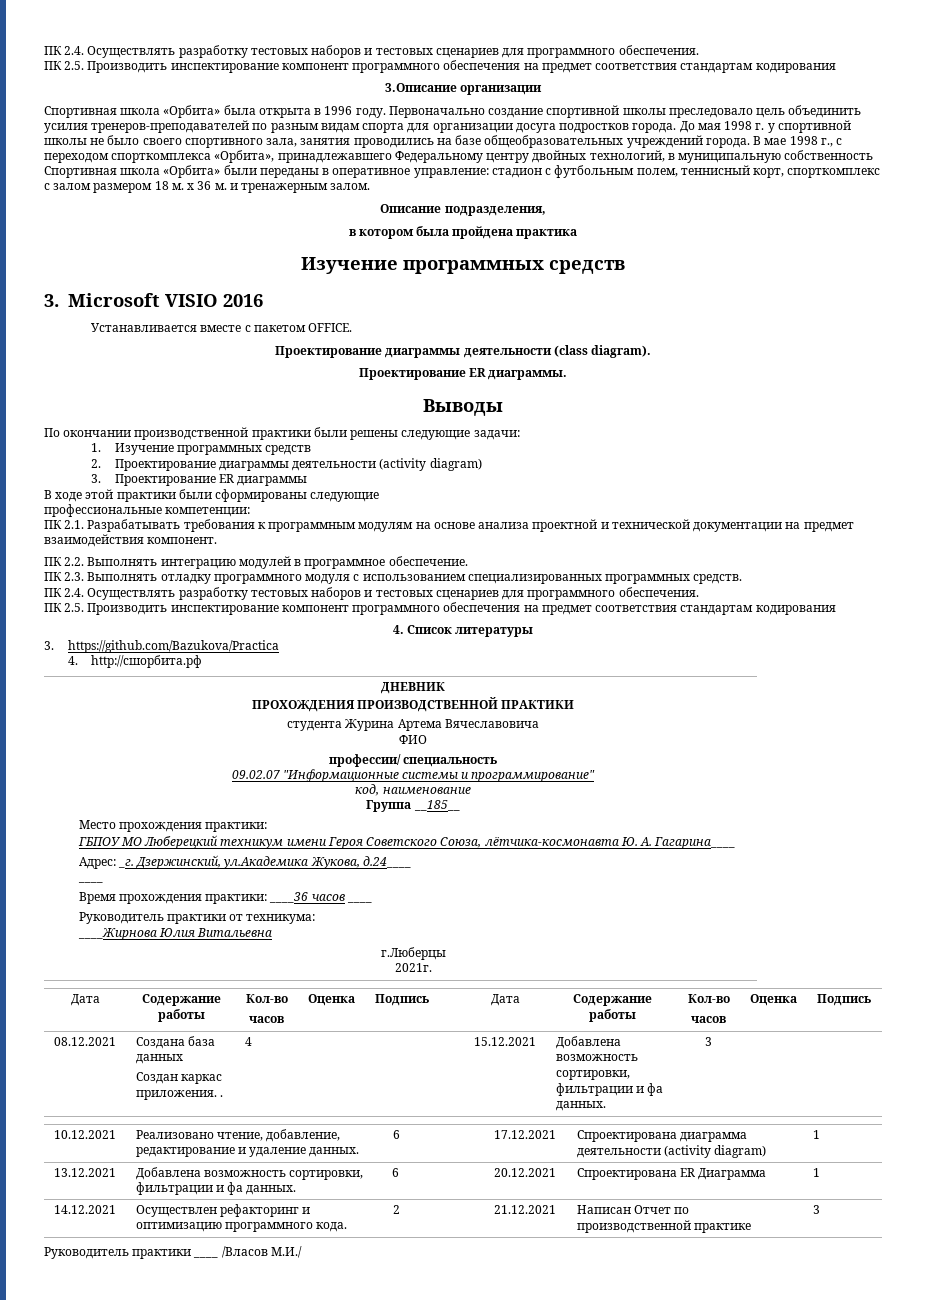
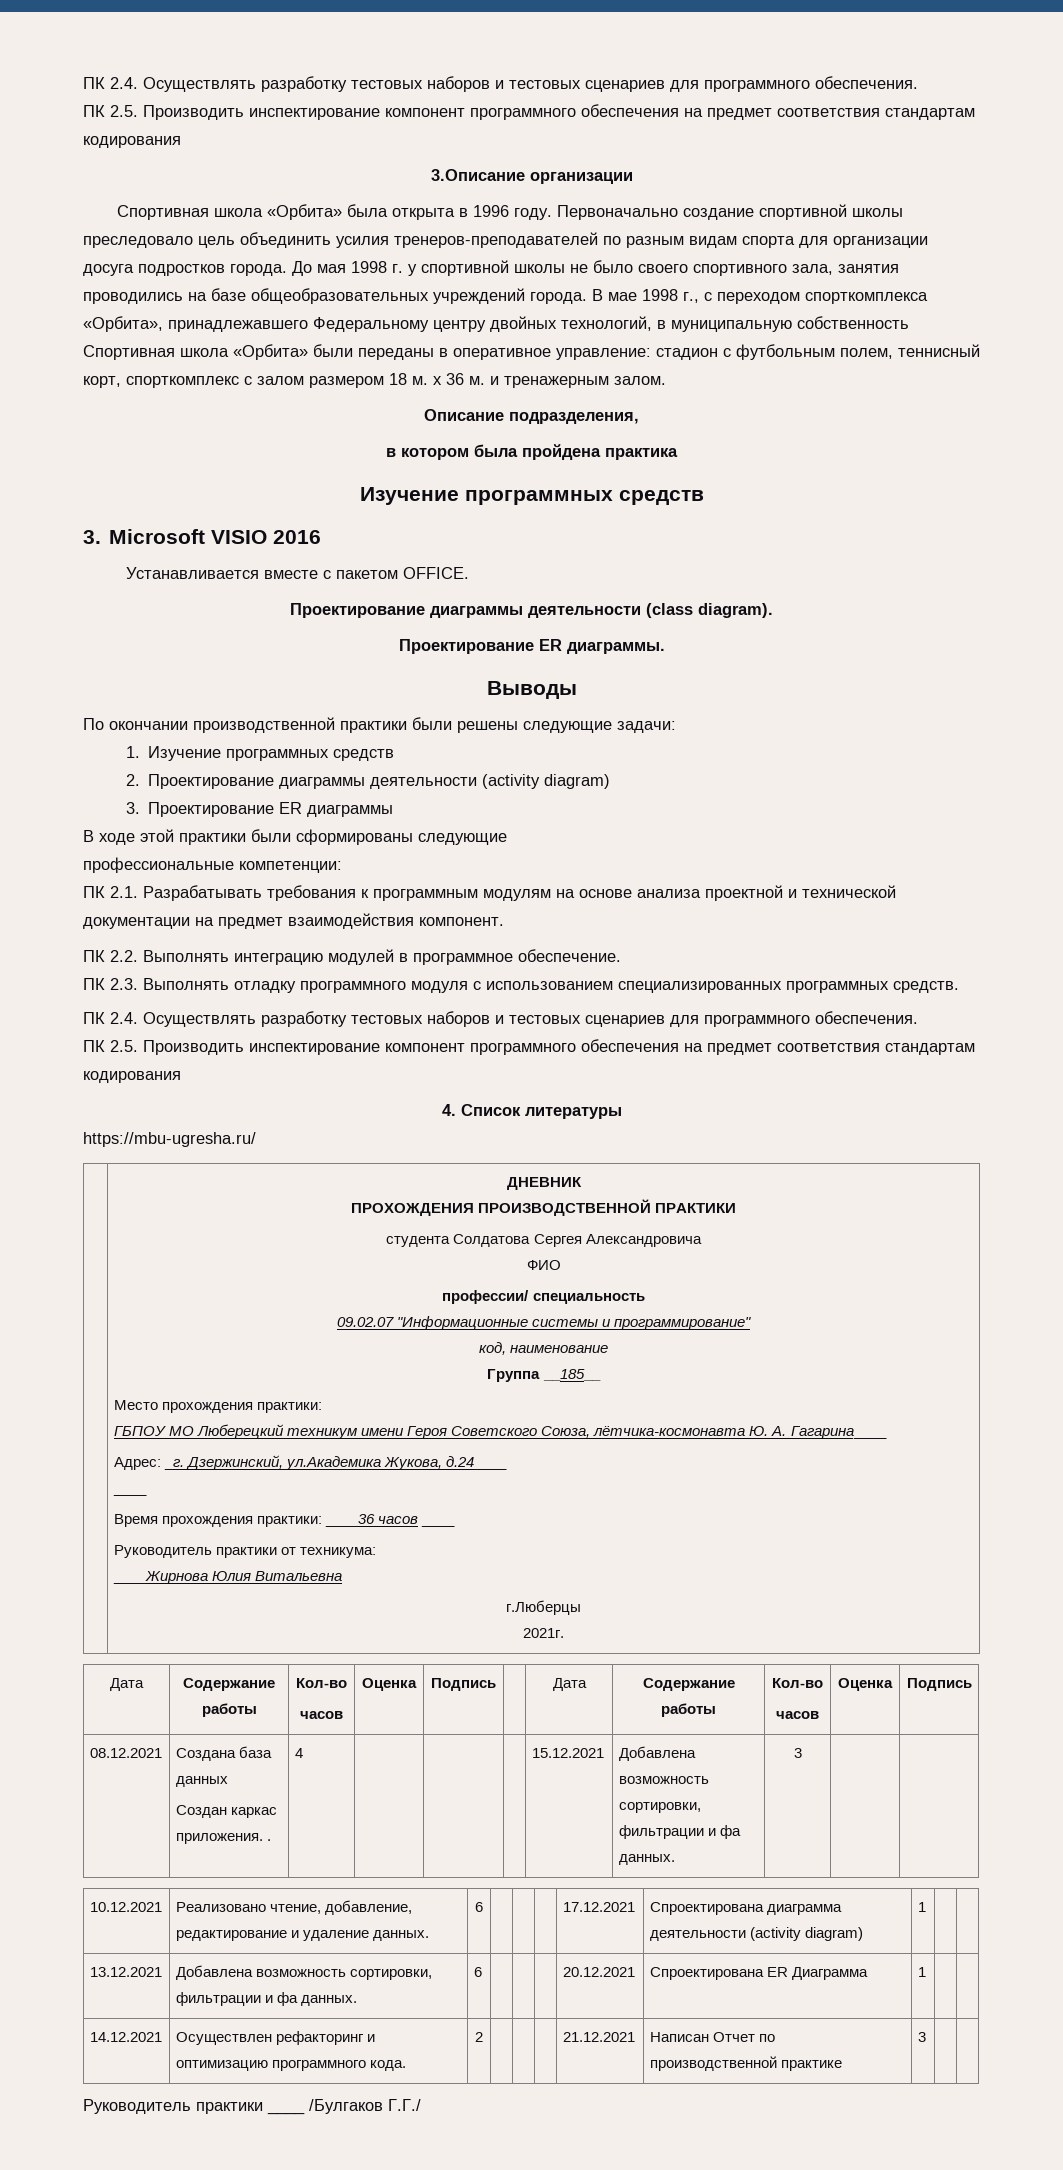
[44,640,279,653] [67,655,203,668] 3. https://github.com/Bazukova/Practica // 4. http://сшорбита.рф -> [83,1132,256,1147] https://mbu-ugresha.ru/
[345,719,539,731] Журина Артема Вячеславовича -> [453,1234,702,1247] Солдатова Сергея Александровича
[221,1246,302,1258] /Власов М.И./ -> [309,2099,421,2114] /Булгаков Г.Г./

